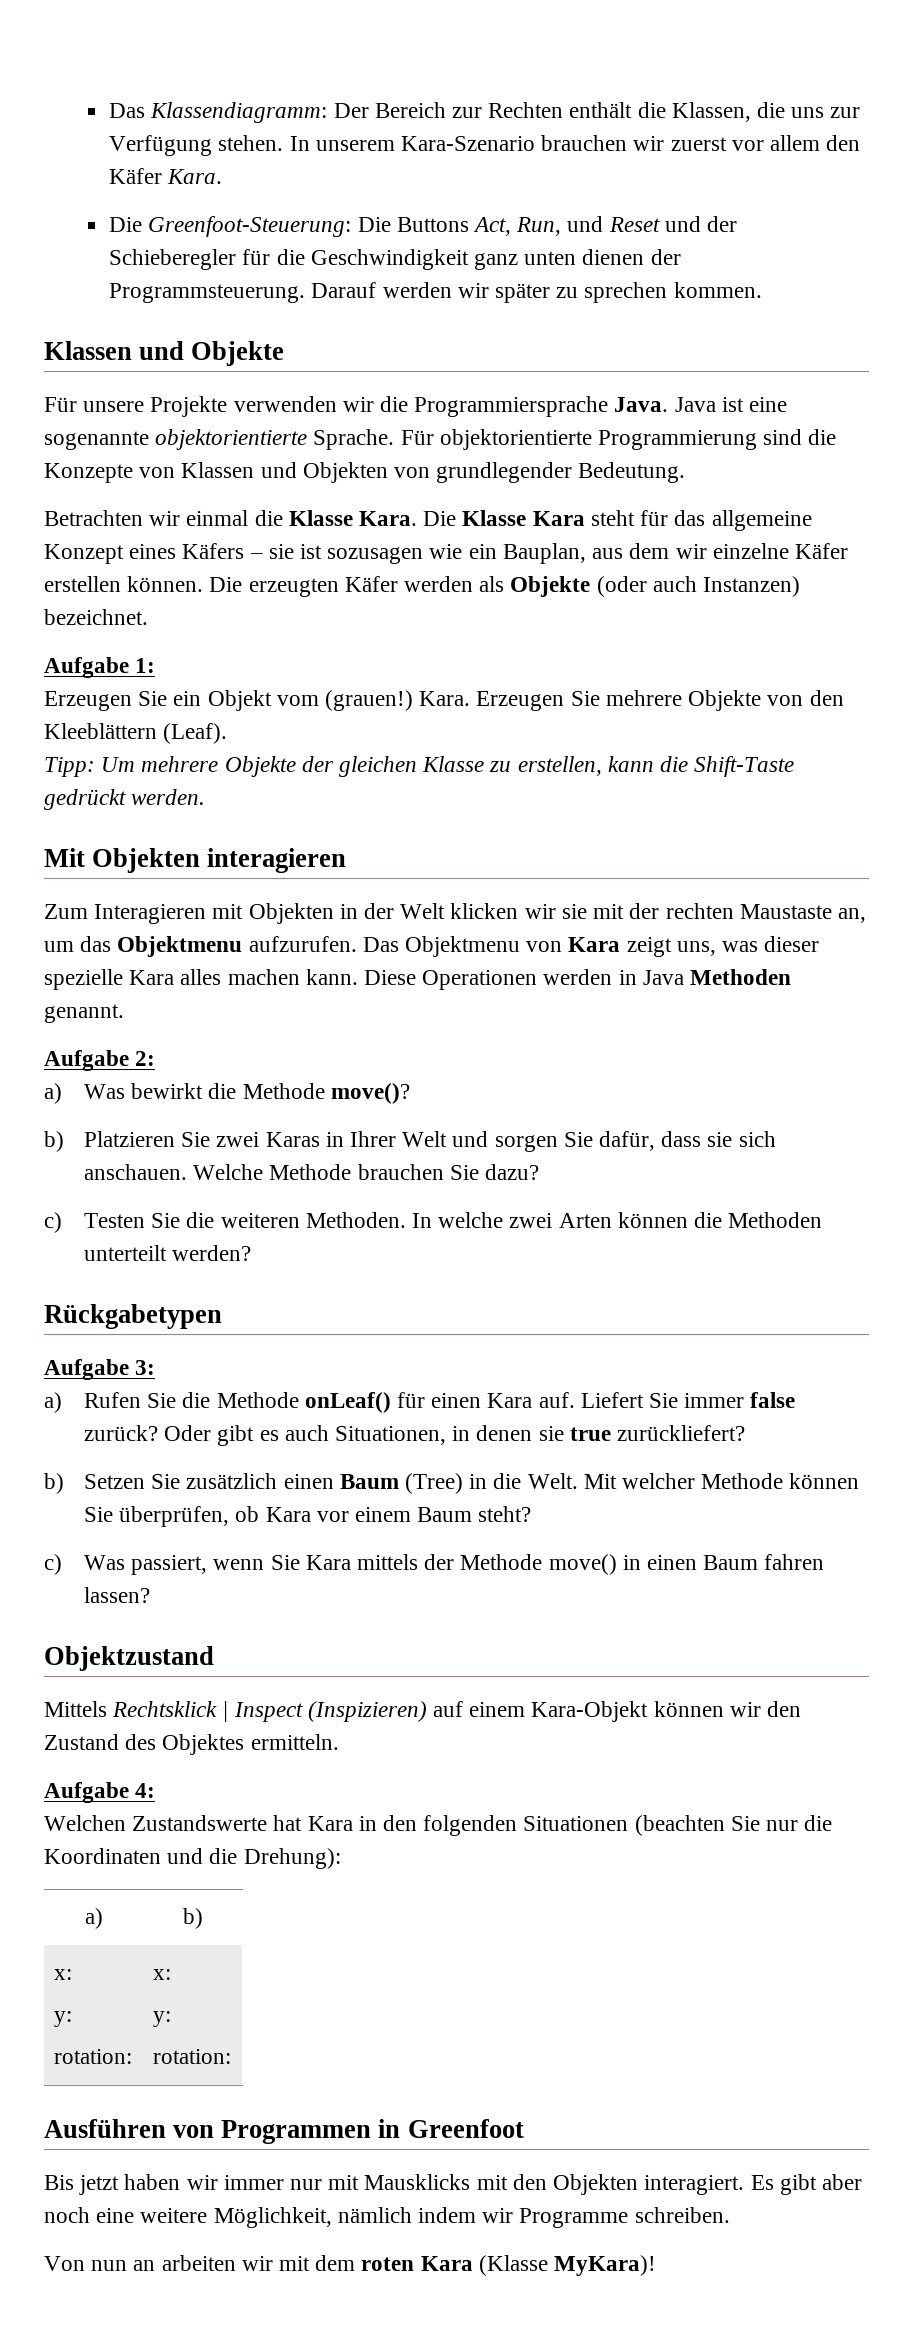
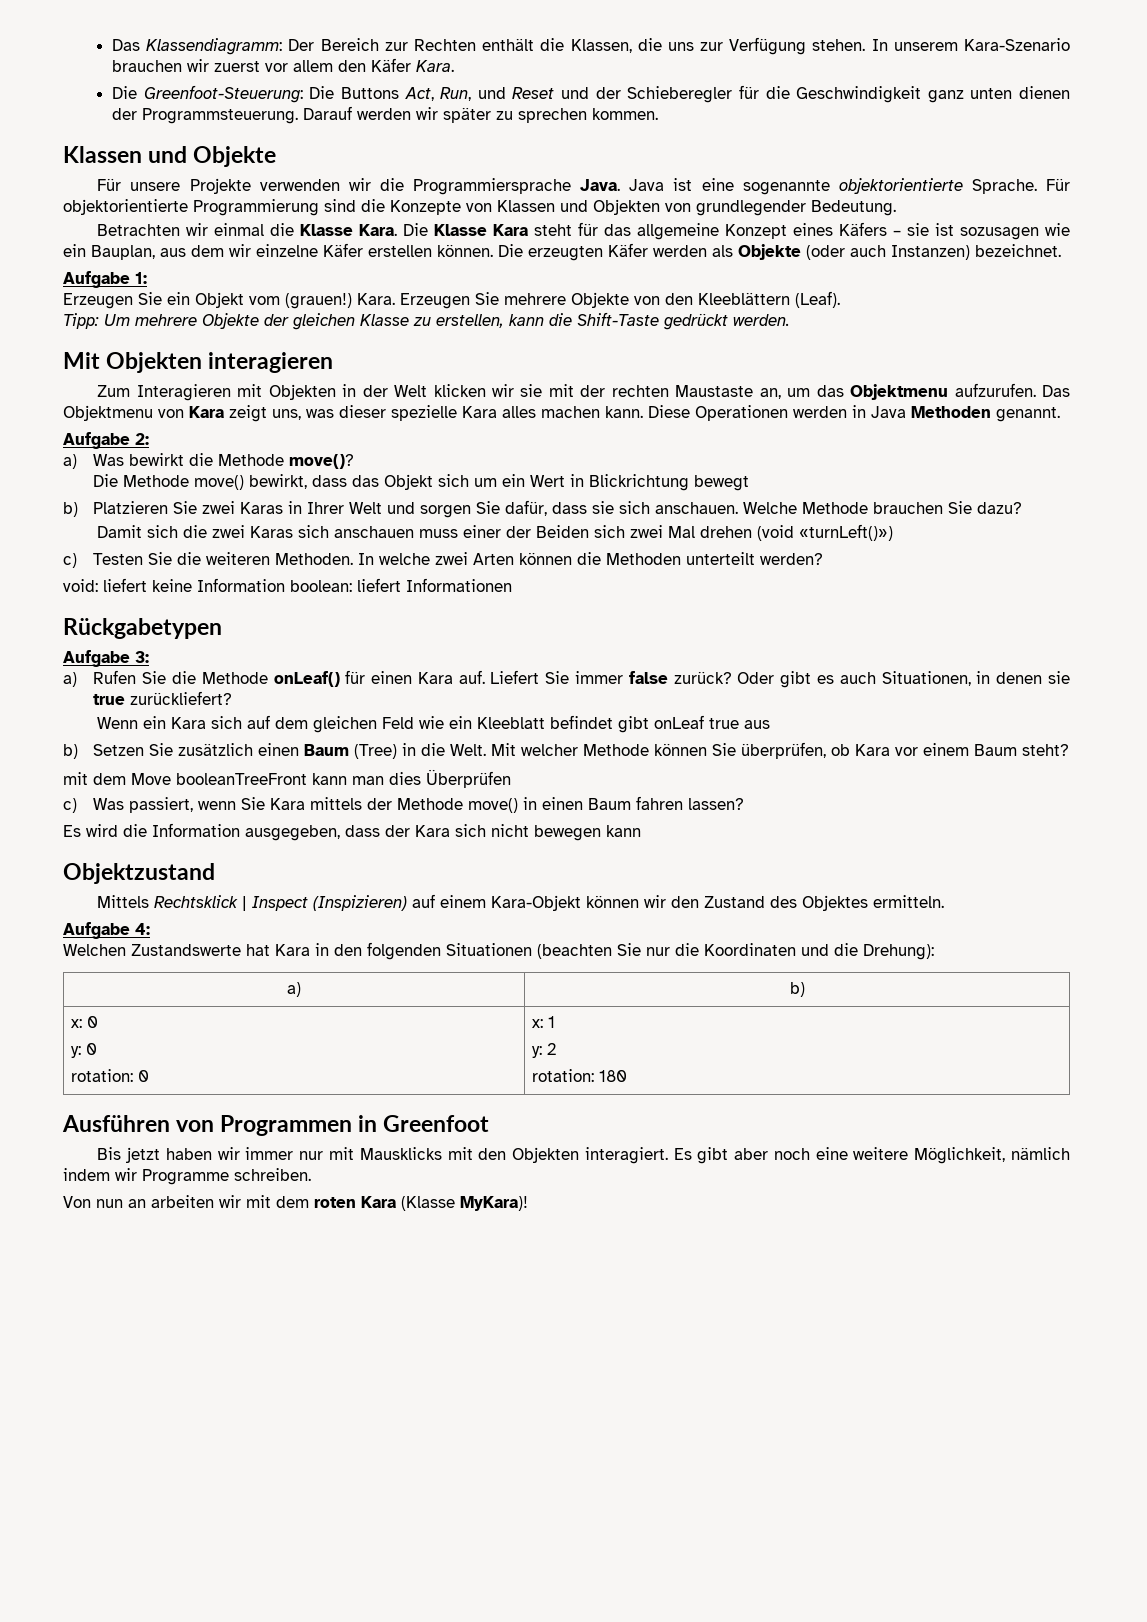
(410, 1093) none -> [93,474,750,491] // Die Methode move() bewirkt, dass das Objekt sich um ein Wert in Blickrichtung bewegt
(539, 1172) none -> [97,524,894,541] // Damit sich die zwei Karas sich anschauen muss einer der Beiden sich zwei Mal drehen (void «turnLeft()»)
(252, 1253) none -> [63,578,512,592] // void: liefert keine Information boolean: liefert Informationen
(745, 1433) none -> [97,715,771,733] // Wenn ein Kara sich auf dem gleichen Feld wie ein Kleeblatt befindet gibt onLeaf true aus
(532, 1514) none -> [63,769,511,788] // mit dem Move booleanTreeFront kann man dies Überprüfen
(150, 1595) none -> [63,823,641,841] // Es wird die Information ausgegeben, dass der Kara sich nicht bewegen kann
[54,2011,73,2027] [54,2049,133,2064] [153,1969,172,1980] [153,2011,172,2027] [153,2049,232,2064] // y: // rotation: | x: // y: // rotation: -> [86,1016,98,1028] [70,1043,97,1058] [70,1069,149,1082] [531,1016,555,1028] [531,1043,556,1058] [531,1069,627,1082] 0 // y: 0 // rotation: 0 | x: 1 // y: 2 // rotation: 180

